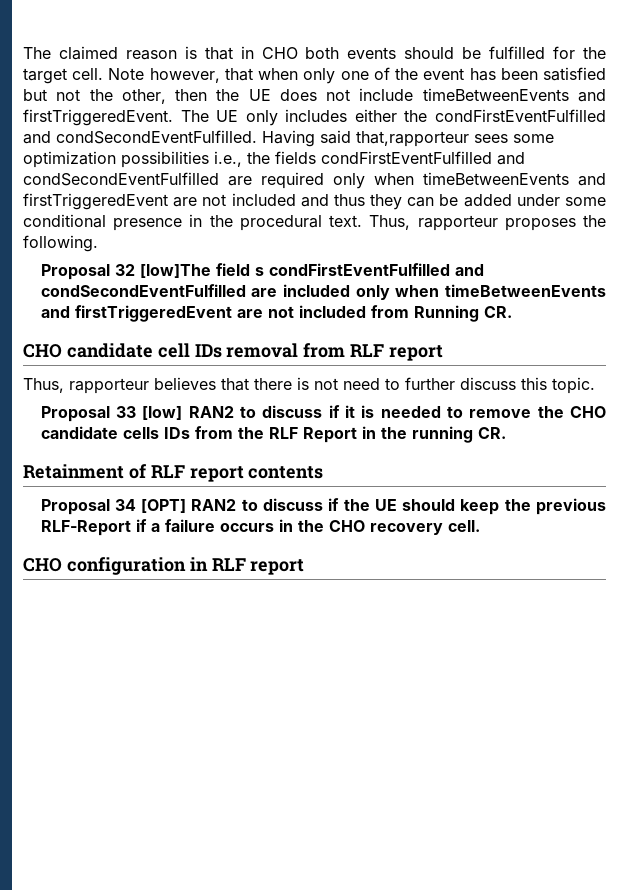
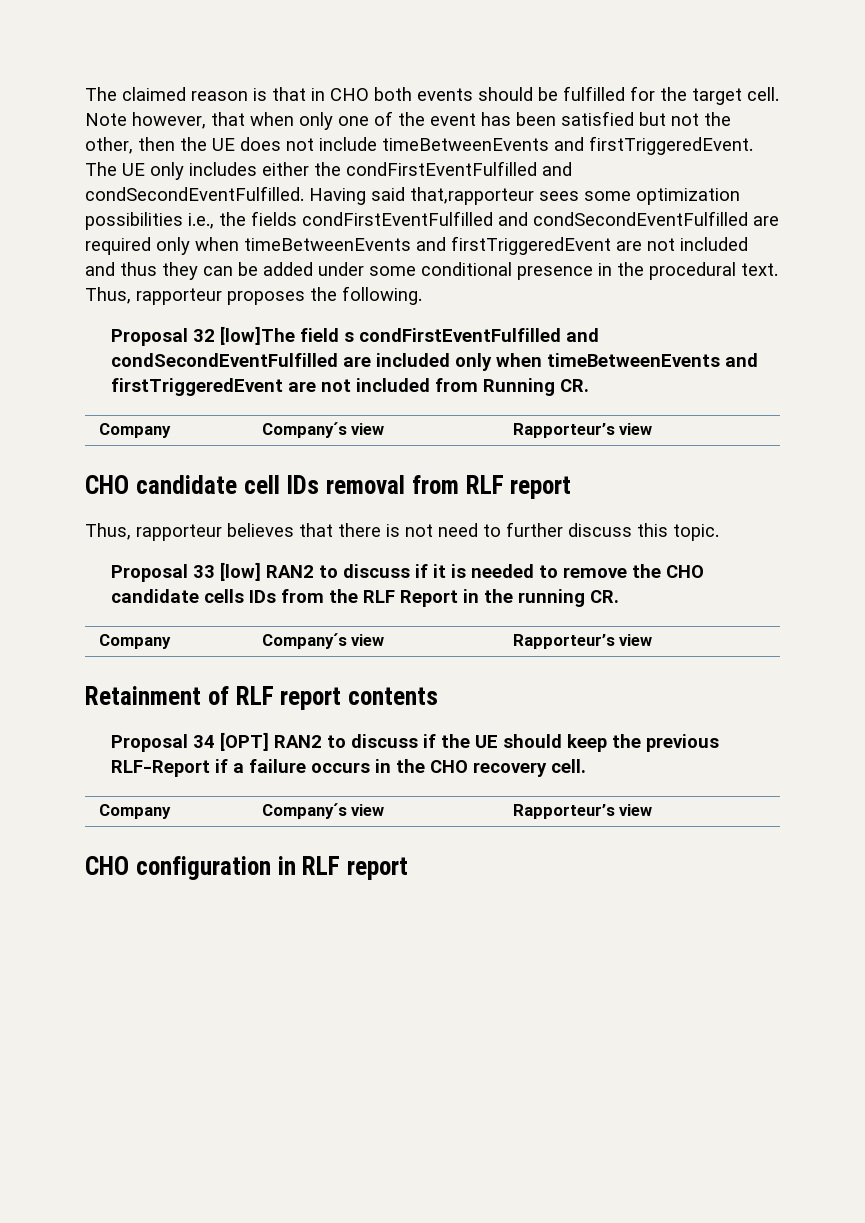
(512, 312) none -> [98,423,171,438] [261,422,385,438] [512,423,653,438] // Company | Company´s view | Rapporteur’s view
(506, 433) none -> [98,634,171,649] [261,633,385,649] [512,634,653,649] // Company | Company´s view | Rapporteur’s view
(480, 526) none -> [98,804,171,819] [261,803,385,819] [512,804,653,819] // Company | Company´s view | Rapporteur’s view

